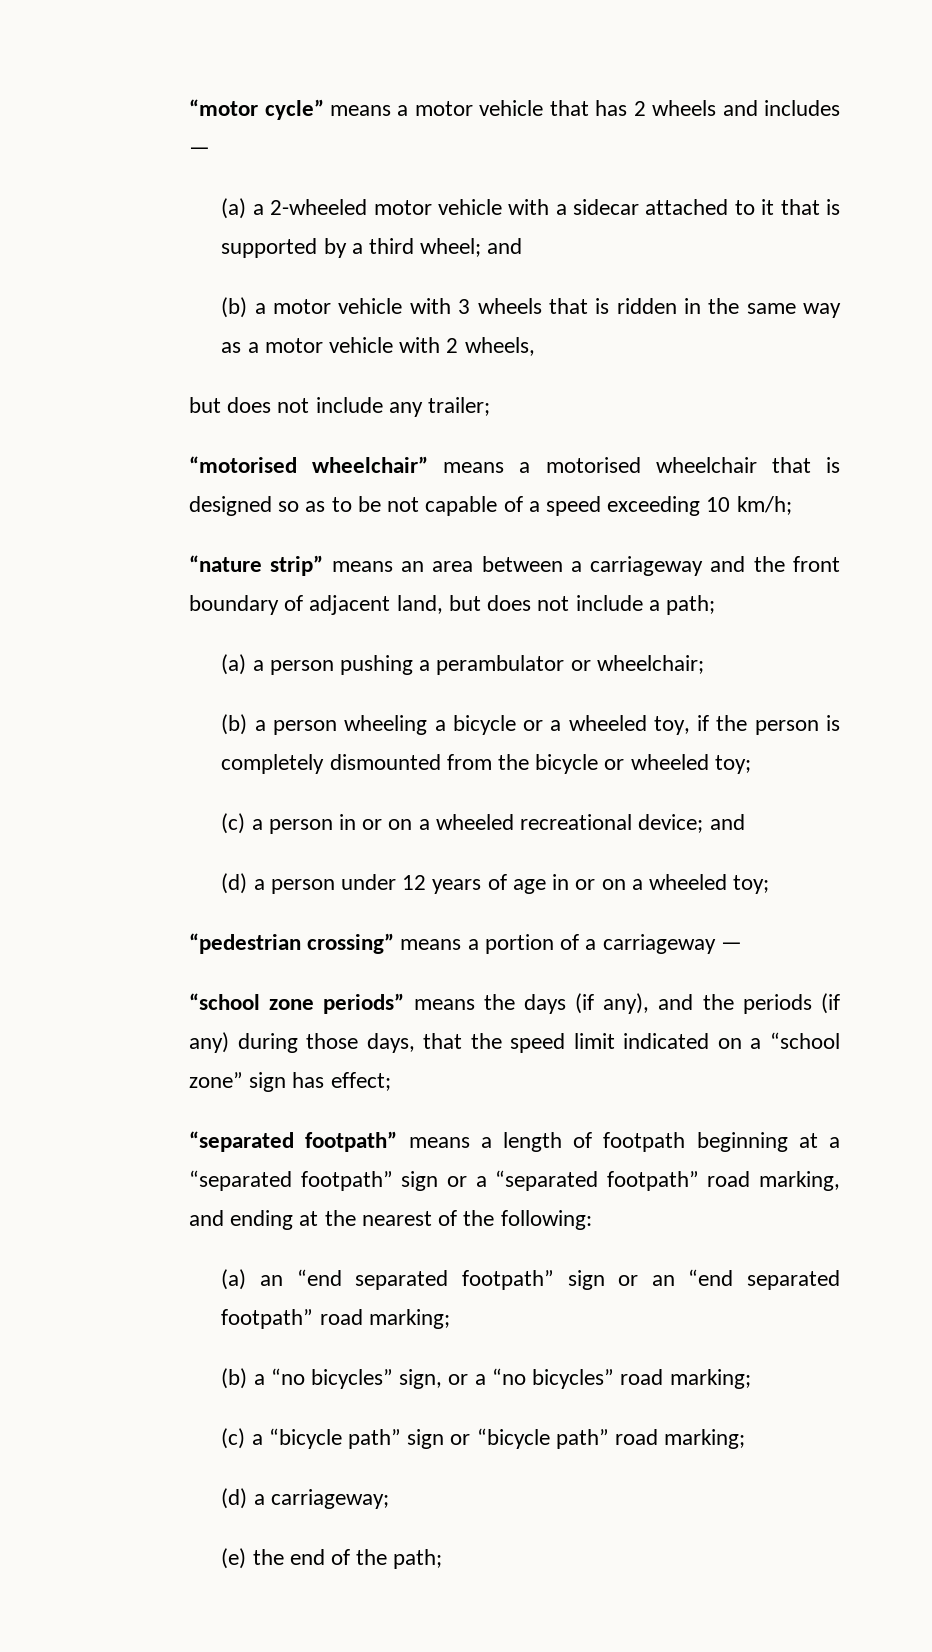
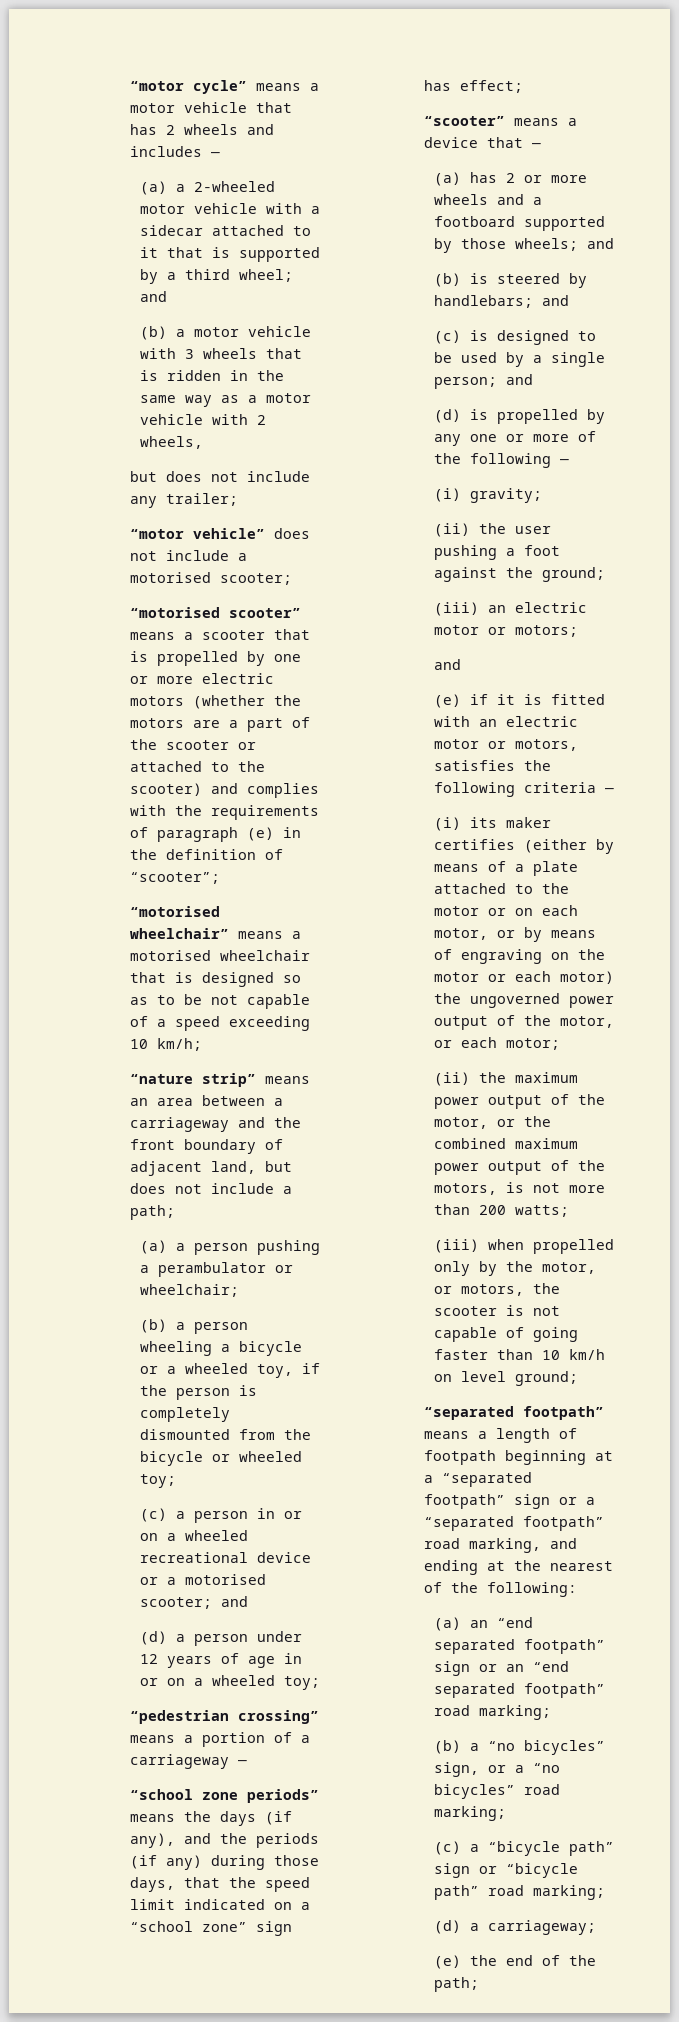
(491, 406) none -> [130,528,311,539] [130,550,248,561] [130,572,293,585] [130,607,302,618] [130,629,311,640] [130,651,302,666] [130,673,275,684] [130,695,302,709] [130,717,311,732] [130,739,257,750] [130,761,266,772] [130,783,320,798] [130,805,320,820] [130,827,302,842] [130,849,284,860] [130,872,221,884] // “motor vehicle” does not include a motorised scooter; // “motorised scooter” means a scooter that is propelled by one or more electric motors (whether the motors are a part of the scooter or attached to the scooter) and complies with the requirements of paragraph (e) in the definition of “scooter”;
[638,814,704,833] device; -> [256,1552,311,1563] [139,1574,266,1585] [139,1597,212,1609] device or a motorised scooter;
(391, 1081) none -> [424,116,578,126] [424,137,542,148] [433,172,587,186] [433,194,542,205] [433,216,605,231] [433,238,614,253] [433,273,587,288] [433,295,569,308] [433,330,596,345] [433,352,605,367] [433,374,533,389] [433,409,605,424] [433,431,596,446] [433,453,569,468] [433,488,542,503] [433,523,551,537] [433,545,560,560] [433,567,605,582] [433,602,587,616] [433,625,578,637] [433,659,461,670] [433,694,605,708] [433,716,578,727] [433,739,578,751] [433,760,551,771] [433,782,614,797] [433,817,551,831] [433,839,614,854] [433,861,578,876] [433,883,569,894] [433,905,578,916] [433,927,596,942] [433,949,605,964] [433,971,614,984] [433,993,614,1008] [433,1015,614,1030] [433,1037,560,1050] [433,1072,578,1086] [433,1094,605,1109] [433,1116,551,1129] [433,1138,578,1149] [433,1160,605,1175] [433,1182,605,1195] [433,1204,569,1217] [433,1239,614,1254] [433,1261,596,1276] [433,1283,560,1296] [433,1305,560,1316] [433,1327,578,1342] [433,1349,605,1360] [433,1371,578,1386] // “scooter” means a device that — // (a) has 2 or more wheels and a footboard supported by those wheels; and // (b) is steered by handlebars; and // (c) is designed to be used by a single person; and // (d) is propelled by any one or more of the following — // (i) gravity; // (ii) the user pushing a foot against the ground; // (iii) an electric motor or motors; // and // (e) if it is fitted with an electric motor or motors, satisfies the following criteria — // (i) its maker certifies (either by means of a plate attached to the motor or on each motor, or by means of engraving on the motor or each motor) the ungoverned power output of the motor, or each motor; // (ii) the maximum power output of the motor, or the combined maximum power output of the motors, is not more than 200 watts; // (iii) when propelled only by the motor, or motors, the scooter is not capable of going faster than 10 km/h on level ground;

